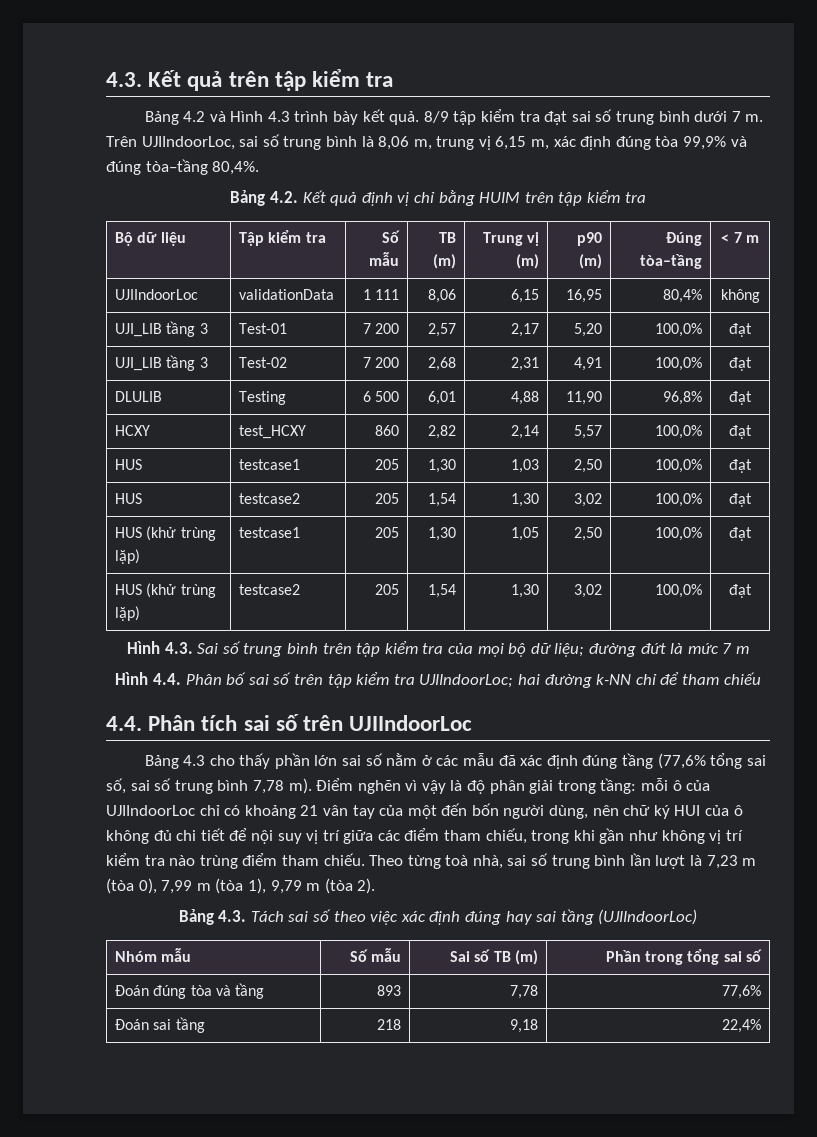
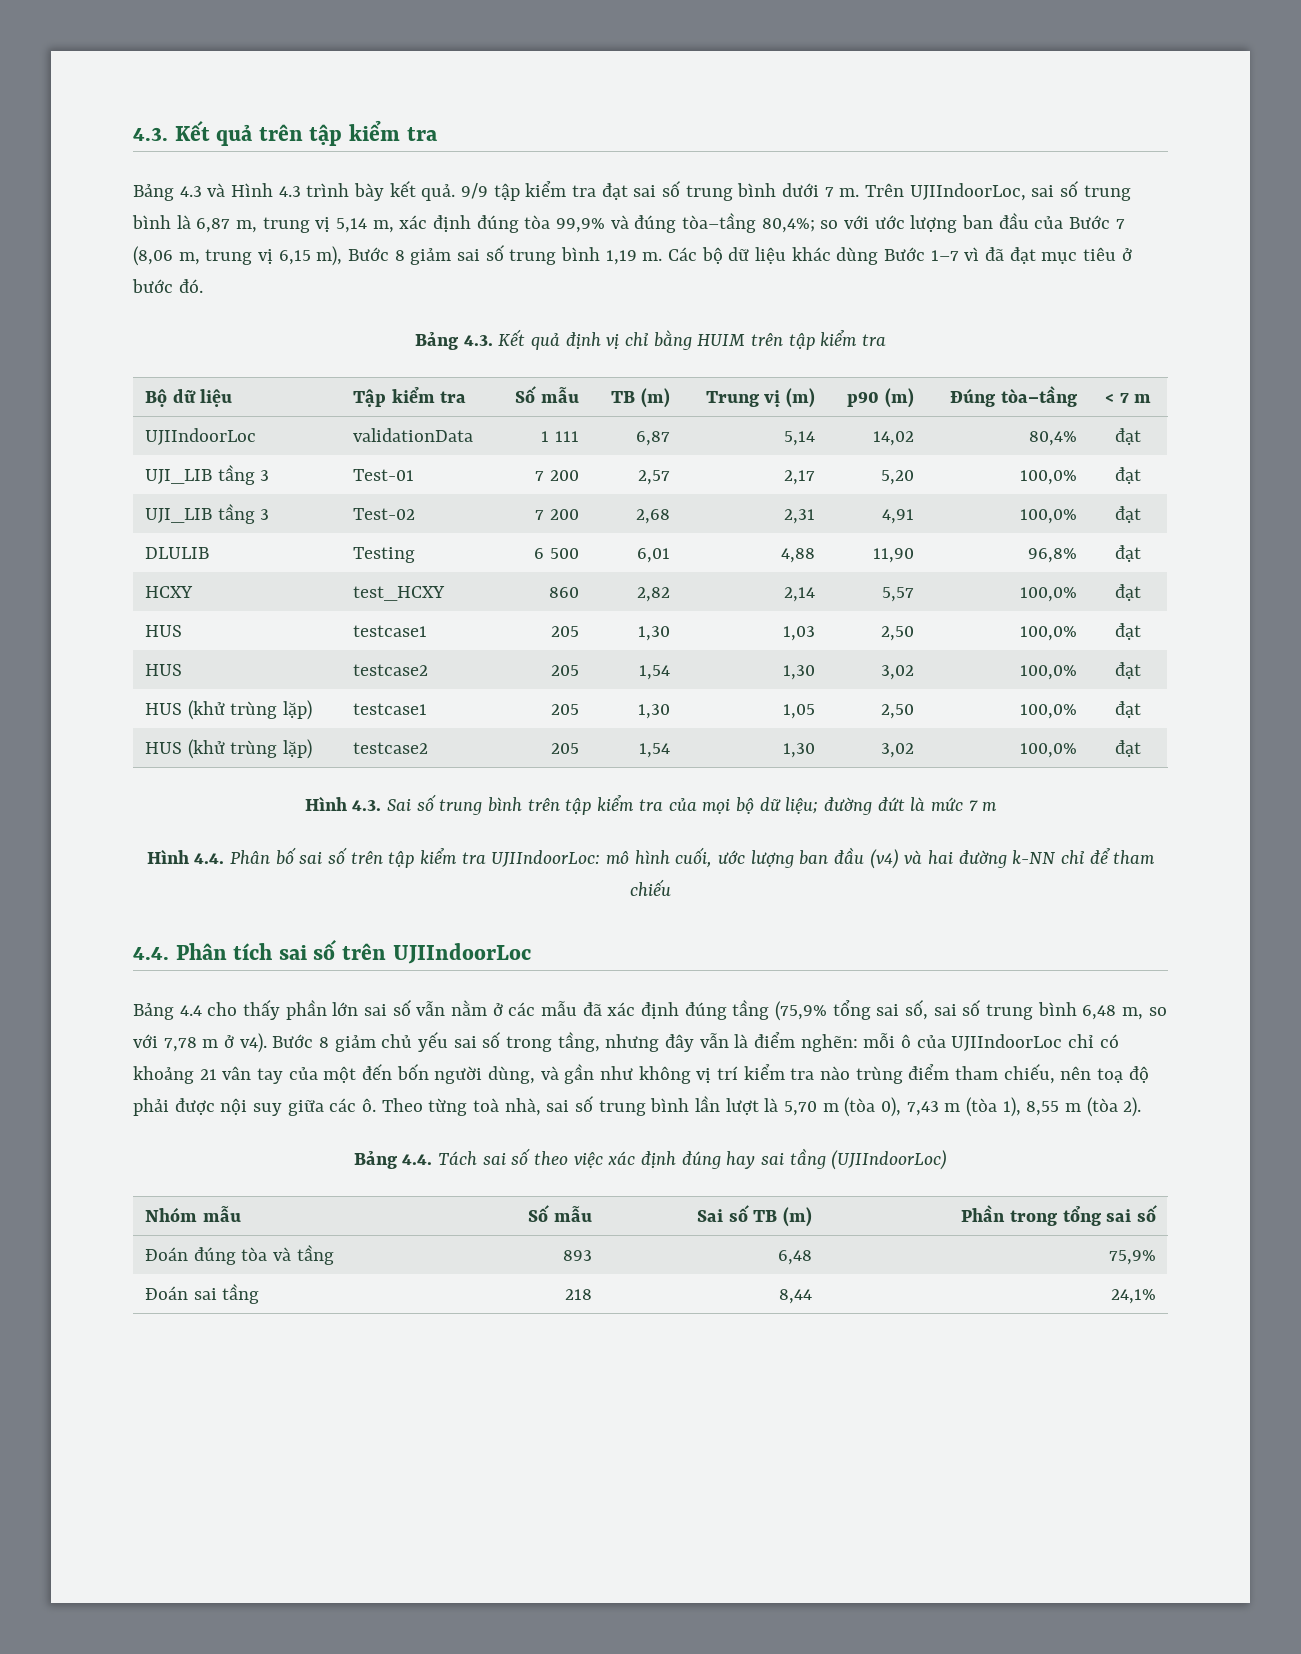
[183,111,206,122] 4.2 -> [179,186,202,197] 4.3
[423,111,449,123] 8/9 -> [461,183,489,199] 9/9
[378,136,527,150] 8,06 m, trung vị 6,15 -> [196,217,368,233] 6,87 m, trung vị 5,14
[212,161,260,175] [230,190,299,206] 80,4%. // Bảng 4.2. -> [761,213,1125,233] [133,245,1132,266] [132,279,203,293] [414,332,493,350] 80,4%; so với ước lượng ban đầu của Bước 7 (8,06 m, trung vị 6,15 m), Bước 8 giảm sai số trung bình 1,19 m. Các bộ dữ liệu khác dùng Bước 1–7 vì đã đạt mục tiêu ở bước đó. // Bảng 4.3.
[427,289,456,303] [510,289,539,303] [565,289,602,303] 8,06 | 6,15 | 16,95 -> [636,431,671,446] [784,431,816,446] [873,431,915,446] 6,87 | 5,14 | 14,02
[720,289,760,303] không -> [1115,428,1141,445] đạt
[419,674,514,688] UJIIndoorLoc; -> [491,847,923,869] UJIIndoorLoc: mô hình cuối, ước lượng ban đầu (v4) và
[183,755,206,766] 4.3 -> [179,1005,202,1016] 4.4
(383, 759) none -> [416,1001,446,1016] vẫn
[657,753,706,769] (77,6% -> [775,1001,828,1021] (75,9%
[252,778,637,794] 7,78 m). Điểm nghẽn vì vậy là độ phân giải trong tầng: -> [1082,1005,1167,1020] [133,1032,858,1053] 6,48 m, so với 7,78 m ở v4). Bước 8 giảm chủ yếu sai số trong tầng, nhưng đây vẫn là điểm nghẽn:
[592,805,743,819] [106,828,595,844] nên chữ ký HUI của ô không đủ chi tiết để nội suy vị trí giữa các điểm tham chiếu, trong khi -> [540,1066,559,1080] và
[323,853,365,866] chiếu. -> [1003,1064,1149,1084] [133,1098,377,1116] chiếu, nên toạ độ phải được nội suy giữa các ô.
[706,855,738,869] 7,23 -> [784,1101,818,1116] 5,70
[161,880,193,894] 7,99 -> [906,1101,939,1116] 7,43
[270,880,302,894] 9,79 -> [1026,1101,1060,1116] 8,55
[218,910,247,922] 4.3. -> [402,1154,433,1165] 4.4.
[509,985,538,999] [721,985,761,999] 7,78 | 77,6% -> [778,1250,813,1265] [1109,1250,1157,1265] 6,48 | 75,9%
[509,1019,538,1033] [721,1019,761,1033] 9,18 | 22,4% -> [779,1289,813,1304] [1111,1289,1157,1304] 8,44 | 24,1%

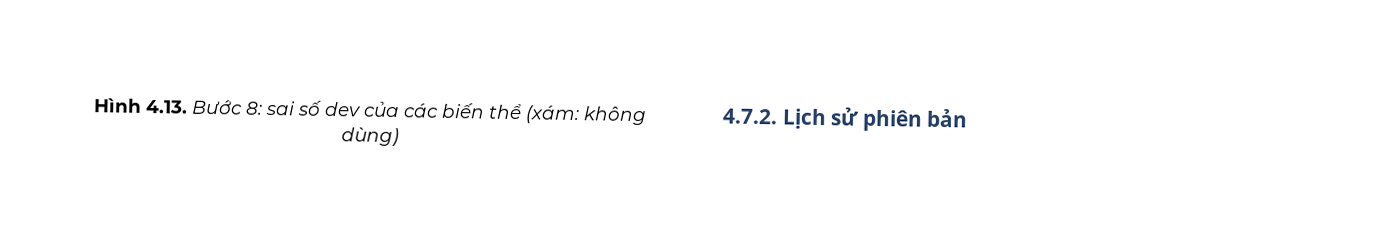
[133,120,438,146] [133,181,1131,201] [132,213,1125,233] [133,245,1132,266] [132,279,203,293] [414,329,887,350] [144,389,233,407] [352,387,467,407] [515,386,580,403] [611,388,671,408] [705,388,816,408] [847,388,915,408] [950,386,1078,407] [1104,393,1152,403] [144,428,256,445] [352,428,473,442] [541,431,580,442] [636,431,671,446] [784,431,816,446] [873,431,915,446] [1029,431,1078,446] [1115,428,1141,445] [144,465,270,485] [352,469,414,481] [535,470,580,481] [638,470,671,485] [784,470,816,485] [881,470,915,485] [1020,470,1078,485] [1115,467,1141,484] [144,504,270,524] [352,508,415,520] [535,509,580,520] [636,509,671,524] [784,509,816,524] [882,509,915,524] [1020,509,1078,524] [1115,506,1141,523] [144,547,209,559] [352,547,415,563] [534,548,580,559] [637,548,671,563] [781,548,816,563] [873,548,915,563] [1028,548,1078,563] [1115,545,1141,562] [144,586,193,598] [352,586,445,601] [549,587,580,598] [637,587,671,602] [784,587,816,602] [882,587,915,602] [1020,587,1078,602] [1115,584,1141,601] [144,625,182,637] [352,625,427,637] [551,626,580,637] [638,626,671,641] [783,626,816,641] [881,626,915,641] [1020,626,1078,641] [1115,623,1141,640] [144,664,182,676] [352,664,428,676] [551,665,580,676] [639,665,671,680] [783,665,816,680] [881,665,915,680] [1020,665,1078,680] [1115,662,1141,679] [144,700,312,720] [352,703,427,715] [551,704,580,715] [638,704,671,719] [783,704,816,719] [881,704,915,719] [1020,704,1078,719] [1115,701,1141,718] [144,739,312,759] [352,742,428,754] [551,743,580,754] [639,743,671,758] [783,743,816,758] [881,743,915,758] [1020,743,1078,758] [1115,740,1141,757] [304,794,998,815] [146,847,1156,869] [630,879,671,896] [133,940,531,964] [133,1000,1167,1021] [133,1032,1119,1053] [133,1064,1149,1084] [133,1096,1142,1117] [353,1148,948,1170] [144,1206,241,1222] [528,1205,593,1222] [697,1205,813,1227] [961,1205,1158,1226] [144,1245,334,1265] [563,1250,593,1261] [778,1250,813,1265] [1109,1250,1157,1265] [144,1284,260,1304] [565,1289,593,1300] [779,1289,813,1304] [1111,1289,1157,1304] 4.3. Kết quả trên tập kiểm tra // Bảng 4.3 và Hình 4.3 trình bày kết quả. 9/9 tập kiểm tra đạt sai số trung bình dưới 7 m. Trên UJIIndoorLoc, sai số trung bình là 6,87 m, trung vị 5,14 m, xác định đúng tòa 99,9% và đúng tòa–tầng 80,4%; so với ước lượng ban đầu của Bước 7 (8,06 m, trung vị 6,15 m), Bước 8 giảm sai số trung bình 1,19 m. Các bộ dữ liệu khác dùng Bước 1–7 vì đã đạt mục tiêu ở bước đó. // Bảng 4.3. Kết quả định vị chỉ bằng HUIM trên tập kiểm tra // Bộ dữ liệu | Tập kiểm tra | Số mẫu | TB (m) | Trung vị (m) | p90 (m) | Đúng tòa–tầng | < 7 m // UJIIndoorLoc | validationData | 1 111 | 6,87 | 5,14 | 14,02 | 80,4% | đạt // UJI_LIB tầng 3 | Test-01 | 7 200 | 2,57 | 2,17 | 5,20 | 100,0% | đạt // UJI_LIB tầng 3 | Test-02 | 7 200 | 2,68 | 2,31 | 4,91 | 100,0% | đạt // DLULIB | Testing | 6 500 | 6,01 | 4,88 | 11,90 | 96,8% | đạt // HCXY | test_HCXY | 860 | 2,82 | 2,14 | 5,57 | 100,0% | đạt // HUS | testcase1 | 205 | 1,30 | 1,03 | 2,50 | 100,0% | đạt // HUS | testcase2 | 205 | 1,54 | 1,30 | 3,02 | 100,0% | đạt // HUS (khử trùng lặp) | testcase1 | 205 | 1,30 | 1,05 | 2,50 | 100,0% | đạt // HUS (khử trùng lặp) | testcase2 | 205 | 1,54 | 1,30 | 3,02 | 100,0% | đạt // Hình 4.3. Sai số trung bình trên tập kiểm tra của mọi bộ dữ liệu; đường đứt là mức 7 m // Hình 4.4. Phân bố sai số trên tập kiểm tra UJIIndoorLoc: mô hình cuối, ước lượng ban đầu (v4) và hai đường k-NN chỉ để tham chiếu // 4.4. Phân tích sai số trên UJIIndoorLoc // Bảng 4.4 cho thấy phần lớn sai số vẫn nằm ở các mẫu đã xác định đúng tầng (75,9% tổng sai số, sai số trung bình 6,48 m, so với 7,78 m ở v4). Bước 8 giảm chủ yếu sai số trong tầng, nhưng đây vẫn là điểm nghẽn: mỗi ô của UJIIndoorLoc chỉ có khoảng 21 vân tay của một đến bốn người dùng, và gần như không vị trí kiểm tra nào trùng điểm tham chiếu, nên toạ độ phải được nội suy giữa các ô. Theo từng toà nhà, sai số trung bình lần lượt là 5,70 m (tòa 0), 7,43 m (tòa 1), 8,55 m (tòa 2). // Bảng 4.4. Tách sai số theo việc xác định đúng hay sai tầng (UJIIndoorLoc) // Nhóm mẫu | Số mẫu | Sai số TB (m) | Phần trong tổng sai số // Đoán đúng tòa và tầng | 893 | 6,48 | 75,9% // Đoán sai tầng | 218 | 8,44 | 24,1% -> [93,98,647,126] [340,127,399,147] [722,107,969,132] Hình 4.13. Bước 8: sai số dev của các biến thể (xám: không dùng) // 4.7.2. Lịch sử phiên bản

